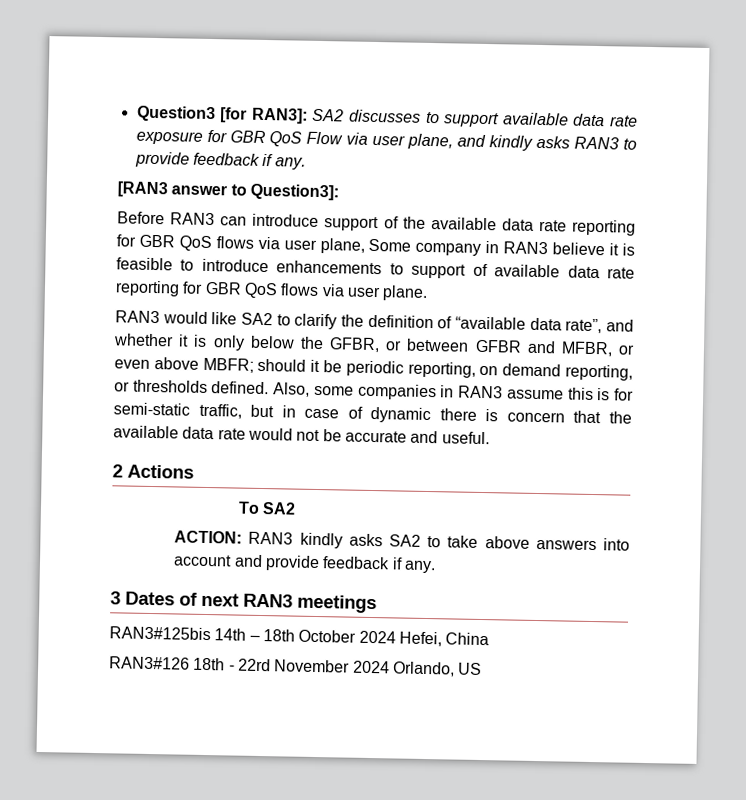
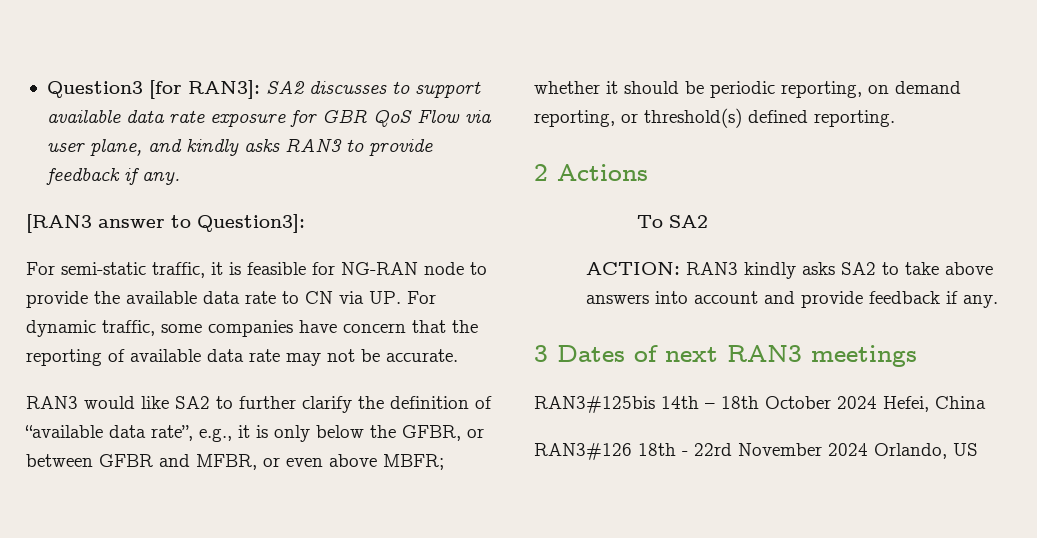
[117,211,637,236] [116,234,635,256] [116,257,636,279] [115,280,429,301] Before RAN3 can introduce support of the available data rate reporting for GBR QoS flows via user plane, Some company in RAN3 believe it is feasible to introduce enhancements to support of available data rate reporting for GBR QoS flows via user plane. -> [26,262,487,278] [26,291,436,308] [26,320,478,337] [26,349,458,366] For semi-static traffic, it is feasible for NG-RAN node to provide the available data rate to CN via UP. For dynamic traffic, some companies have concern that the reporting of available data rate may not be accurate.
(291, 320) none -> [239,396,296,409] further
[606,319,634,332] [113,333,174,347] and whether -> [199,428,232,442] e.g.,
[257,358,321,373] should it -> [534,81,679,94] whether it should
[132,379,635,401] [113,402,633,424] [113,425,490,445] thresholds defined. Also, some companies in RAN3 assume this is for semi-static traffic, but in case of dynamic there is concern that the available data rate would not be accurate and useful. -> [644,108,895,128] threshold(s) defined reporting.

